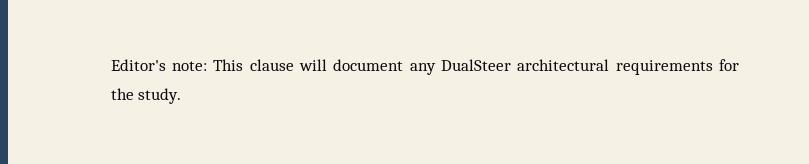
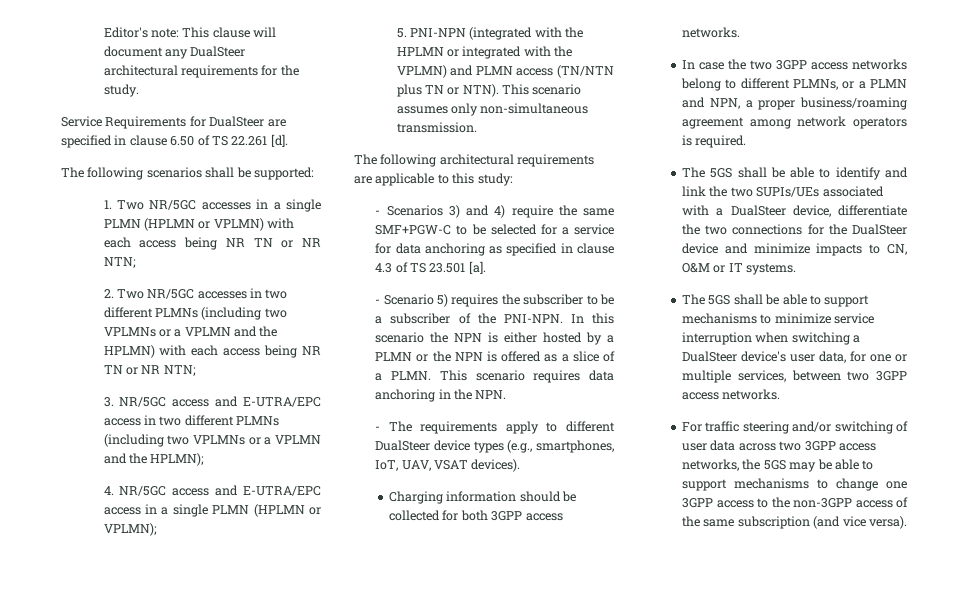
(182, 96) none -> [61,116,286,129] [61,134,288,148] [61,167,314,180] [103,199,321,212] [103,218,295,231] [103,237,321,250] [103,257,136,268] [103,288,288,299] [103,307,287,320] [103,326,278,337] [103,345,321,358] [103,365,196,376] [103,396,321,407] [103,415,280,426] [103,434,321,447] [103,453,205,466] [103,485,321,496] [103,504,321,517] [103,523,157,536] [396,27,584,40] [396,46,573,59] [396,65,614,78] [396,84,582,97] [396,103,589,116] [396,122,477,133] [354,154,595,167] [354,173,513,186] [375,205,614,218] [375,224,614,235] [375,243,614,256] [375,261,486,274] [375,294,614,307] [375,313,614,324] [375,332,614,345] [375,351,615,362] [375,370,614,383] [375,389,507,402] [375,421,615,434] [375,440,614,453] [375,459,521,472] [389,491,577,504] [389,510,563,521] [682,27,741,38] [682,59,907,70] [681,78,907,91] [682,97,907,110] [682,116,907,129] [682,135,747,148] [682,167,908,180] [682,186,884,197] [682,205,907,217] [682,224,907,235] [682,243,907,256] [682,263,797,275] [682,294,870,307] [682,313,875,324] [682,332,861,345] [682,351,907,363] [682,370,907,383] [682,389,781,400] [682,421,908,434] [682,440,876,451] [682,459,874,472] [682,478,907,491] [682,497,908,508] [682,516,907,529] // Service Requirements for DualSteer are specified in clause 6.50 of TS 22.261 [d]. // The following scenarios shall be supported: // 1. Two NR/5GC accesses in a single PLMN (HPLMN or VPLMN) with each access being NR TN or NR NTN; // 2. Two NR/5GC accesses in two different PLMNs (including two VPLMNs or a VPLMN and the HPLMN) with each access being NR TN or NR NTN; // 3. NR/5GC access and E-UTRA/EPC access in two different PLMNs (including two VPLMNs or a VPLMN and the HPLMN); // 4. NR/5GC access and E-UTRA/EPC access in a single PLMN (HPLMN or VPLMN); // 5. PNI-NPN (integrated with the HPLMN or integrated with the VPLMN) and PLMN access (TN/NTN plus TN or NTN). This scenario assumes only non-simultaneous transmission. // The following architectural requirements are applicable to this study: // - Scenarios 3) and 4) require the same SMF+PGW-C to be selected for a service for data anchoring as specified in clause 4.3 of TS 23.501 [a]. // - Scenario 5) requires the subscriber to be a subscriber of the PNI-NPN. In this scenario the NPN is either hosted by a PLMN or the NPN is offered as a slice of a PLMN. This scenario requires data anchoring in the NPN. // - The requirements apply to different DualSteer device types (e.g., smartphones, IoT, UAV, VSAT devices). // Charging information should be collected for both 3GPP access networks. // In case the two 3GPP access networks belong to different PLMNs, or a PLMN and NPN, a proper business/roaming agreement among network operators is required. // The 5GS shall be able to identify and link the two SUPIs/UEs associated with a DualSteer device, differentiate the two connections for the DualSteer device and minimize impacts to CN, O&M or IT systems. // The 5GS shall be able to support mechanisms to minimize service interruption when switching a DualSteer device's user data, for one or multiple services, between two 3GPP access networks. // For traffic steering and/or switching of user data across two 3GPP access networks, the 5GS may be able to support mechanisms to change one 3GPP access to the non-3GPP access of the same subscription (and vice versa).

